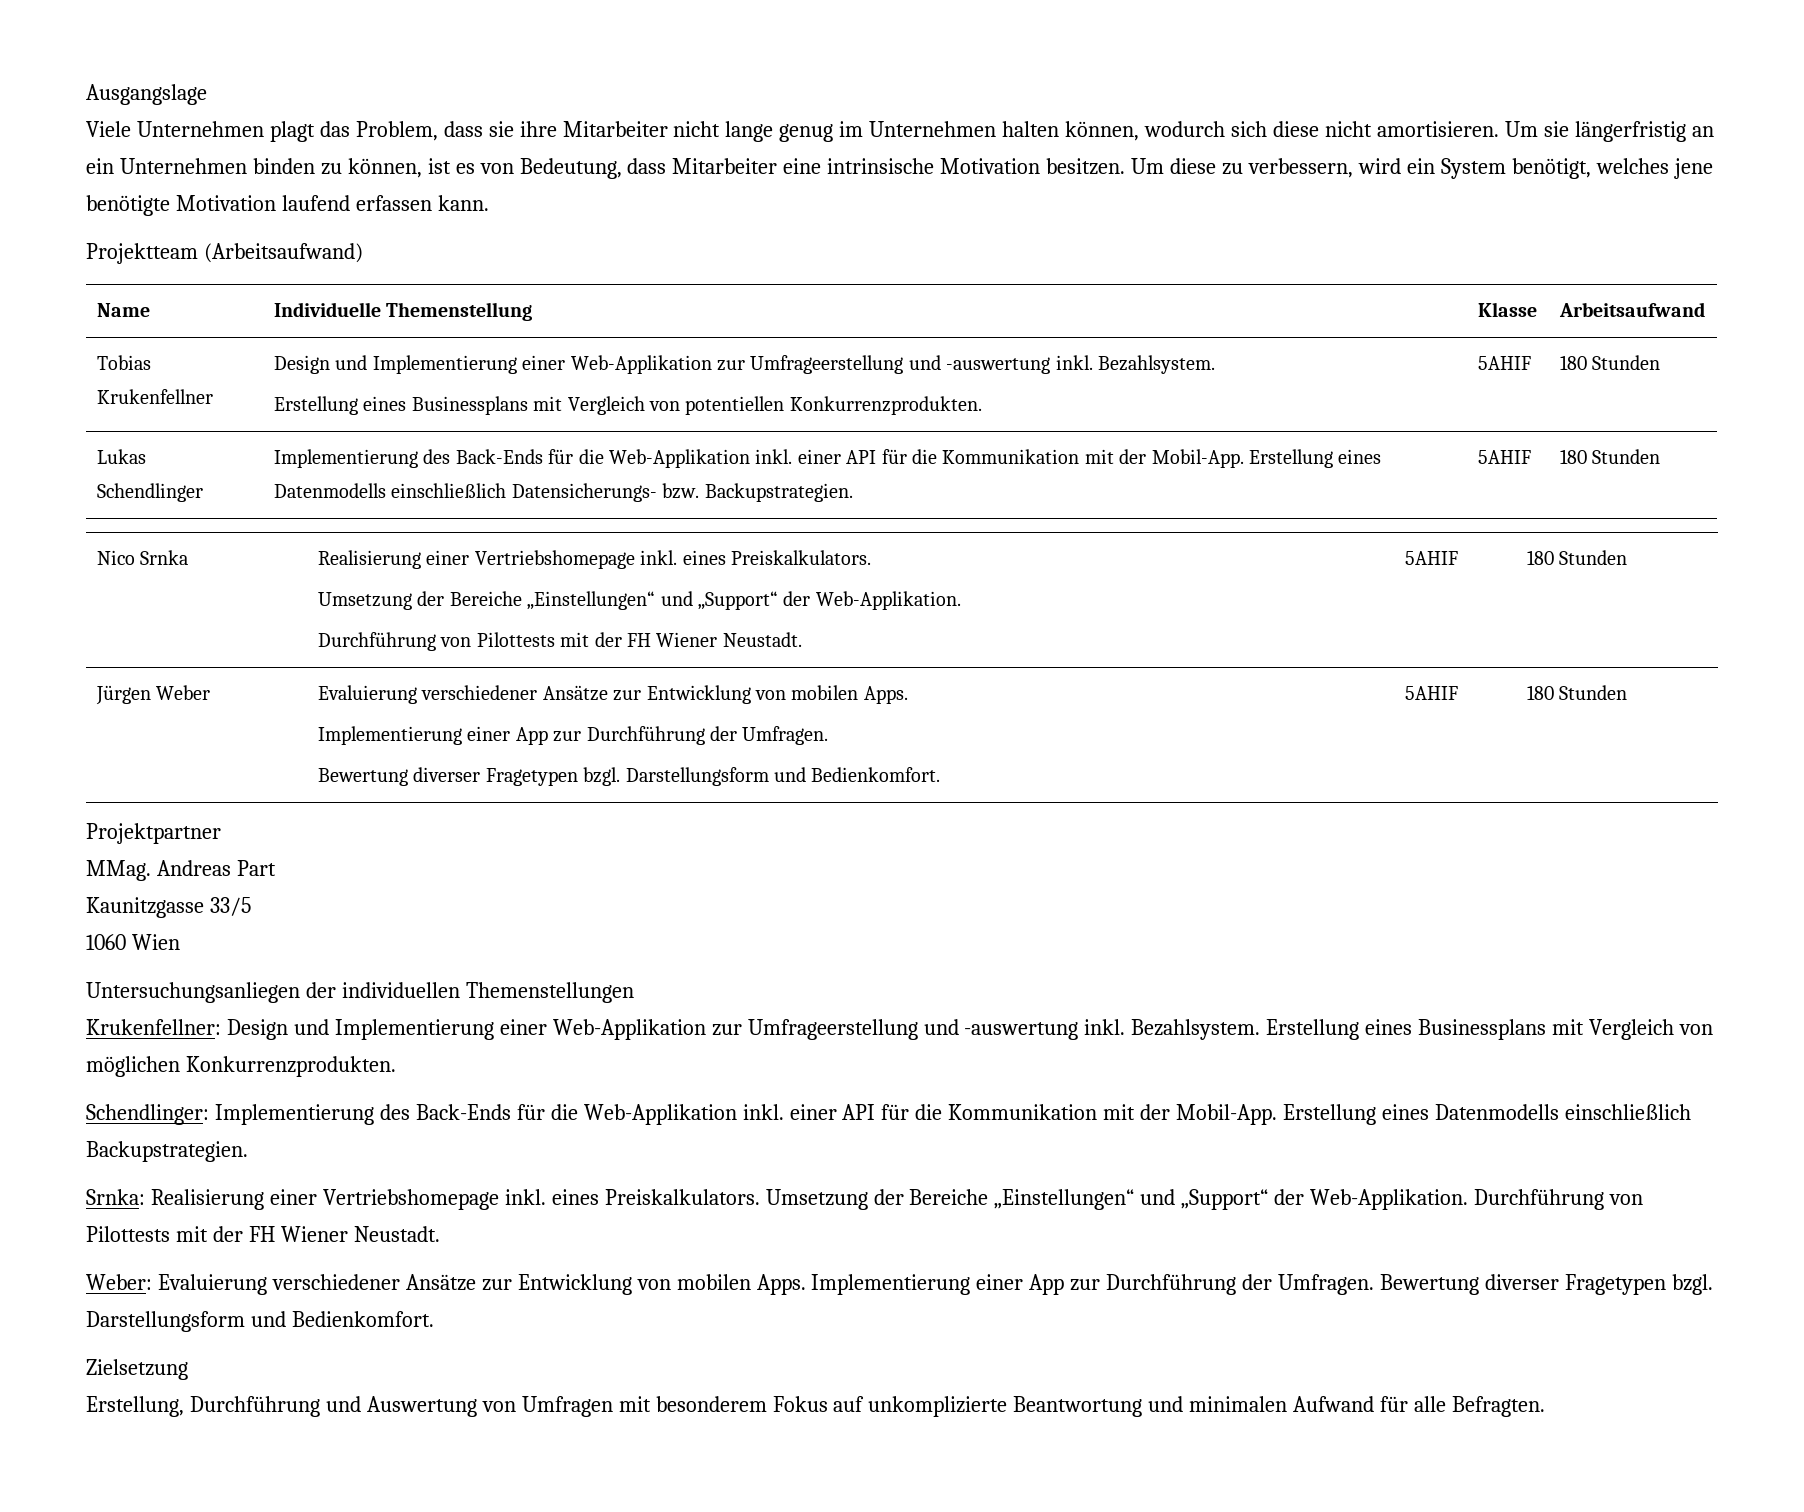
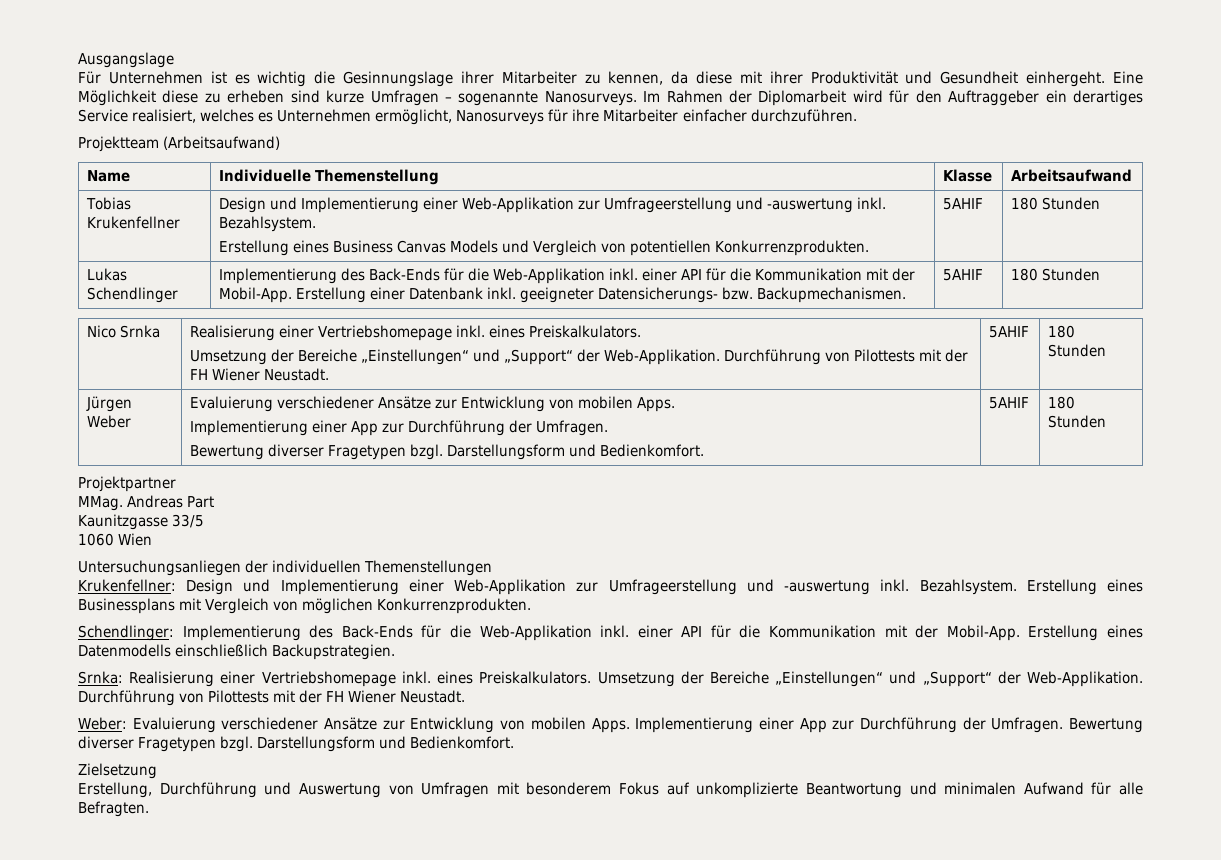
[86,121,1714,142] [86,158,1713,179] [86,195,489,216] Viele Unternehmen plagt das Problem, dass sie ihre Mitarbeiter nicht lange genug im Unternehmen halten können, wodurch sich diese nicht amortisieren. Um sie längerfristig an ein Unternehmen binden zu können, ist es von Bedeutung, dass Mitarbeiter eine intrinsische Motivation besitzen. Um diese zu verbessern, wird ein System benötigt, welches jene benötigte Motivation laufend erfassen kann. -> [78,71,1144,87] [78,90,1144,106] [78,109,857,125] Für Unternehmen ist es wichtig die Gesinnungslage ihrer Mitarbeiter zu kennen, da diese mit ihrer Produktivität und Gesundheit einhergeht. Eine Möglichkeit diese zu erheben sind kurze Umfragen – sogenannte Nanosurveys. Im Rahmen der Diplomarbeit wird für den Auftraggeber ein derartiges Service realisiert, welches es Unternehmen ermöglicht, Nanosurveys für ihre Mitarbeiter einfacher durchzuführen.
[411,396,563,415] Businessplans mit -> [332,240,530,253] Business Canvas Models und
[1338,449,1382,464] [273,483,507,498] eines Datenmodells einschließlich -> [369,287,595,303] einer Datenbank inkl. geeigneter
[704,483,853,502] Backupstrategien. -> [757,287,907,303] Backupmechanismen.
(961, 600) // -> (721, 357) none

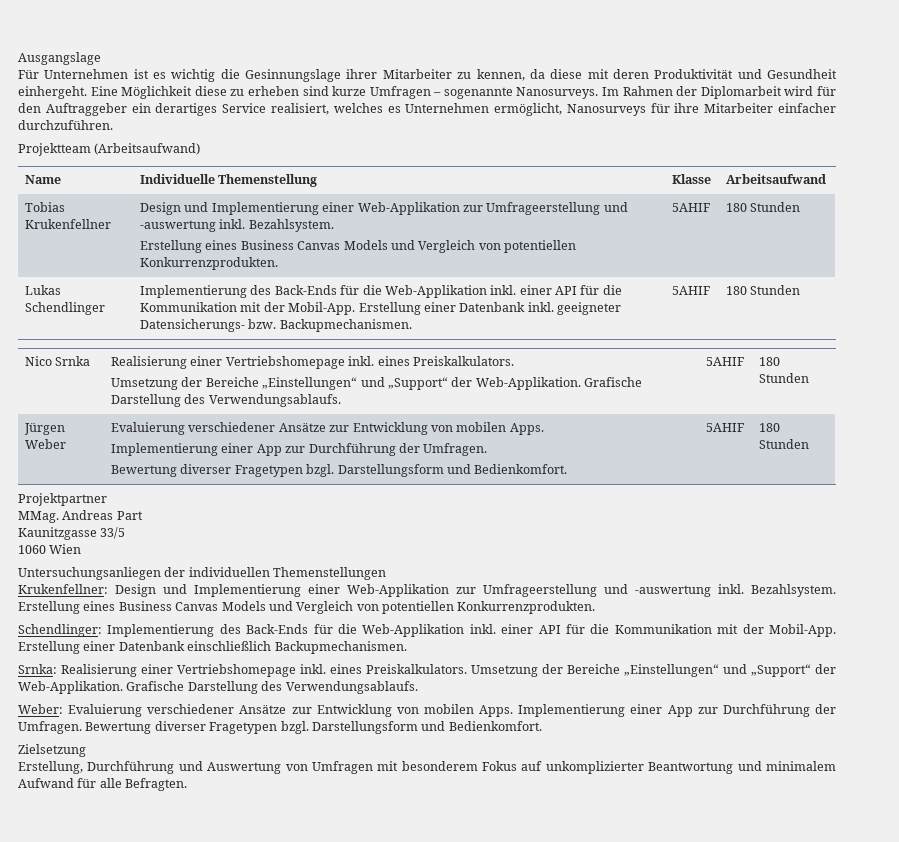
[769,71,803,84] ihrer -> [612,69,649,79] deren
[724,349,969,365] [189,368,329,381] Durchführung von Pilottests mit der FH Wiener Neustadt. -> [584,377,643,387] [111,394,341,407] Grafische Darstellung des Verwendungsablaufs.
[78,598,374,614] Businessplans mit Vergleich von möglichen -> [118,601,454,614] Business Canvas Models und Vergleich von potentiellen
[1107,625,1144,638] [78,644,396,660] eines Datenmodells einschließlich Backupstrategien. -> [83,641,407,654] einer Datenbank einschließlich Backupmechanismen.
[78,690,466,706] Durchführung von Pilottests mit der FH Wiener Neustadt. -> [126,681,418,694] Grafische Darstellung des Verwendungsablaufs.
[696,782,799,798] unkomplizierte -> [545,761,644,774] unkomplizierter
[944,782,1017,795] minimalen -> [765,761,836,771] minimalem

